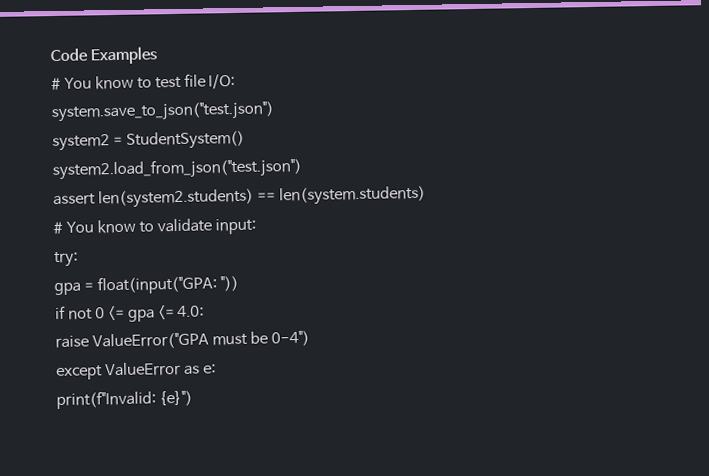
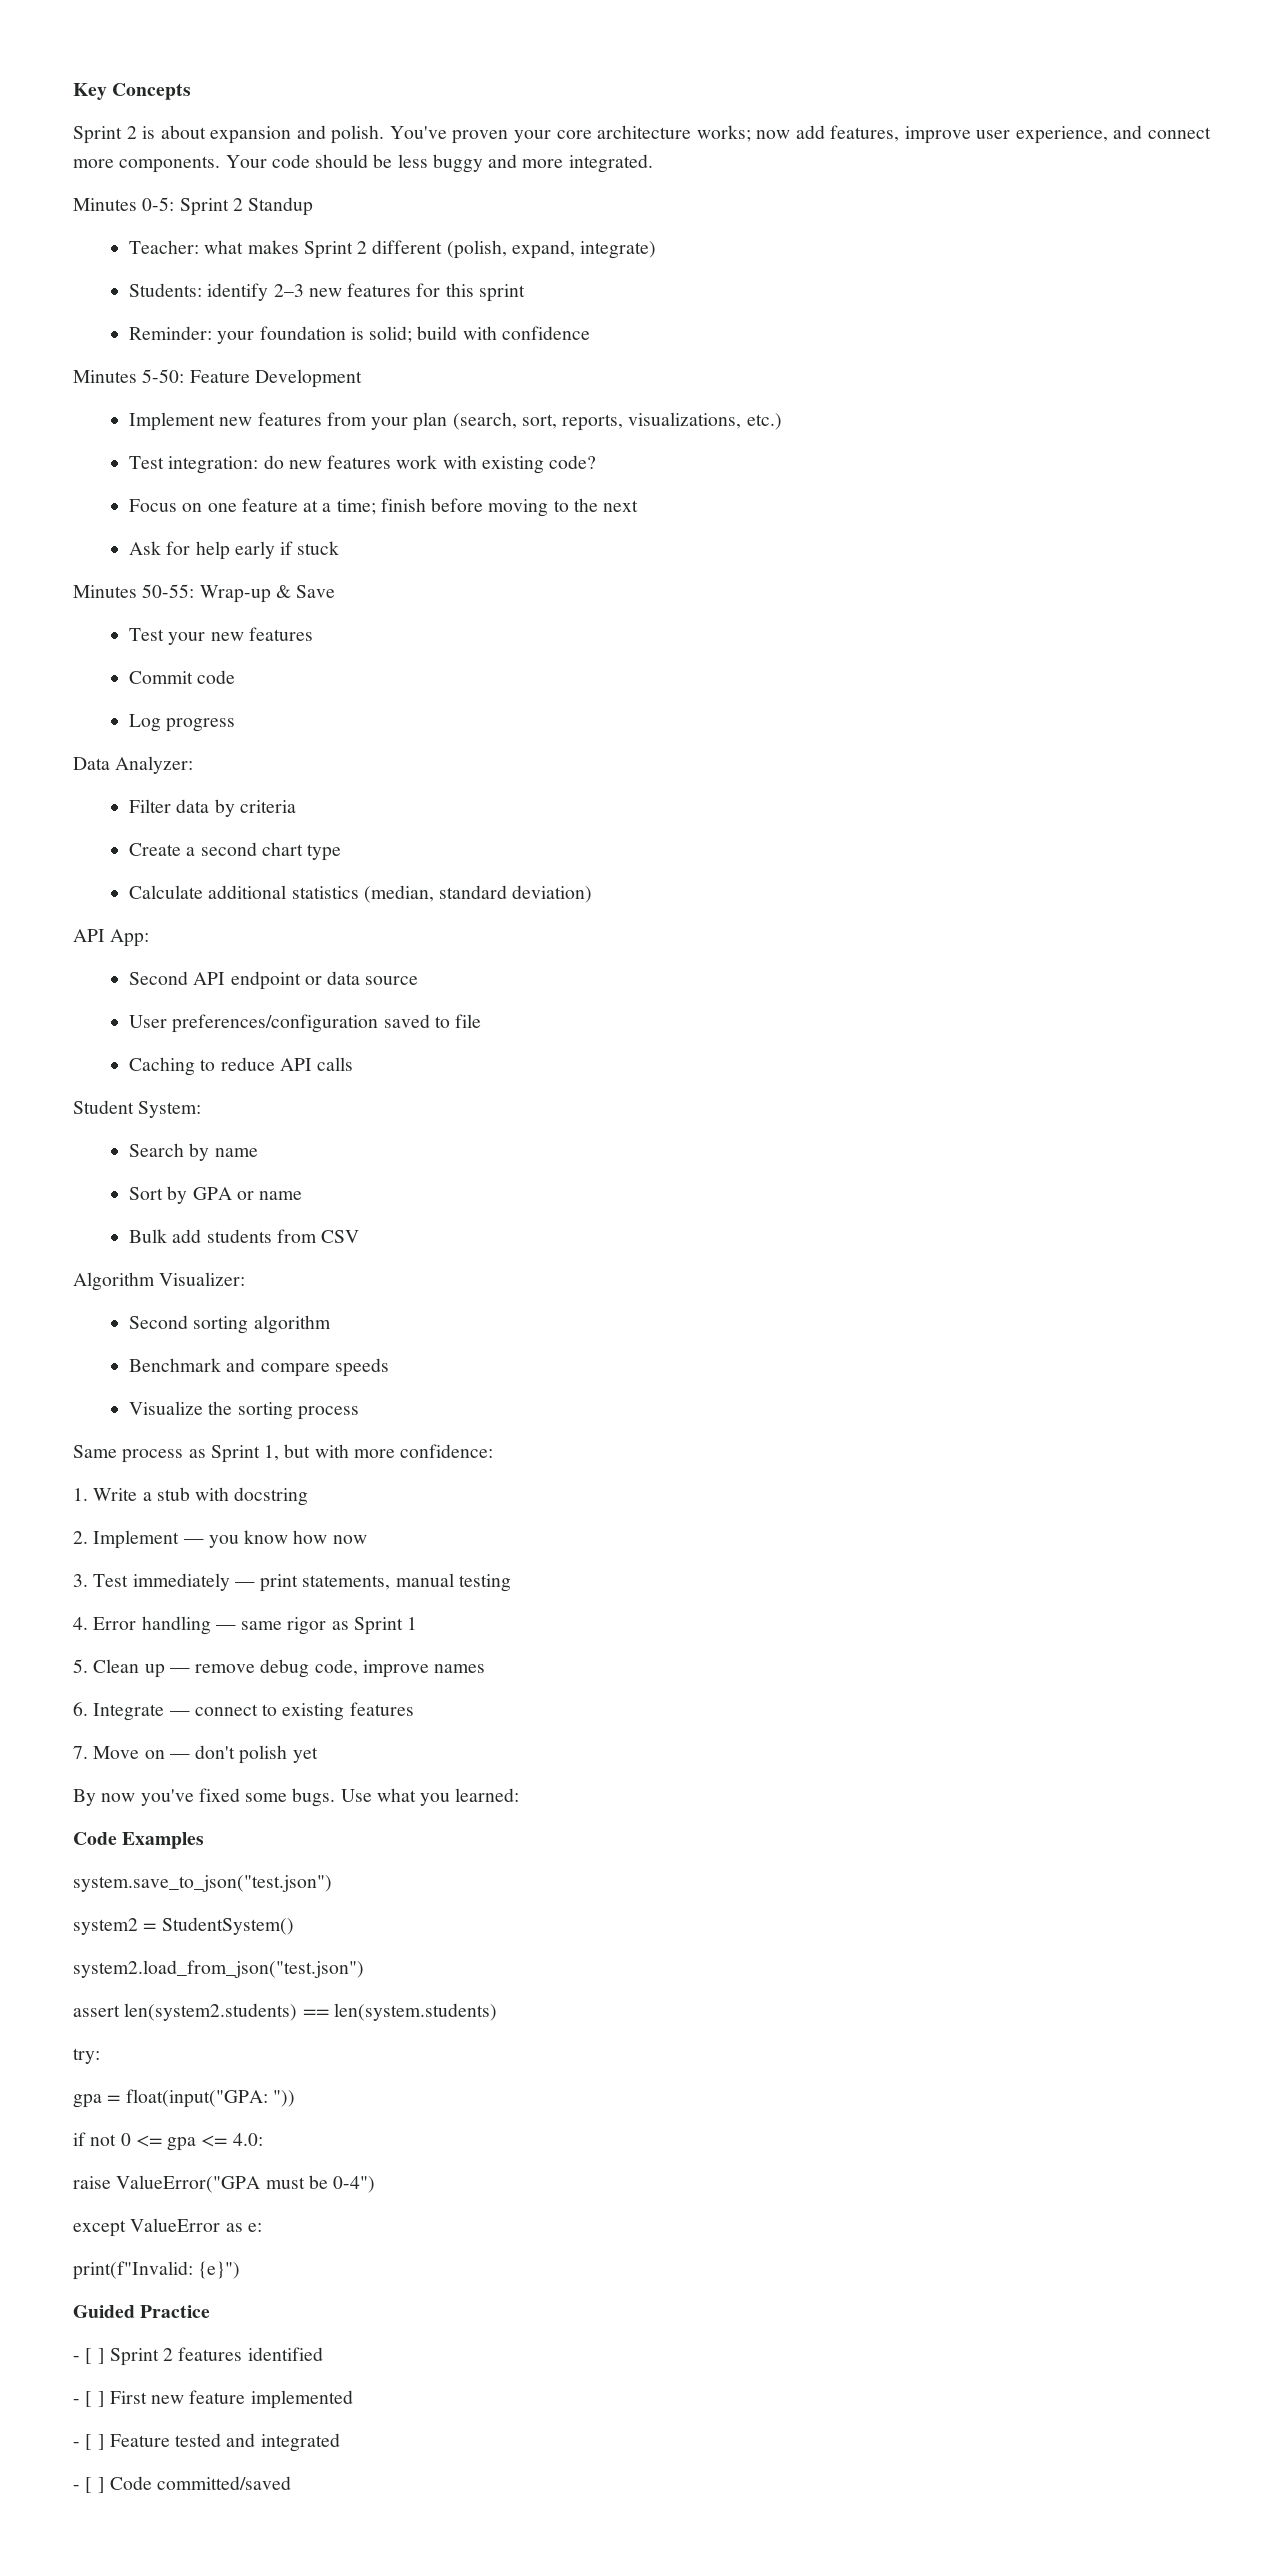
[50,46,158,65] [51,73,236,91] Code Examples // # You know to test file I/O: -> [73,83,192,100] [73,125,1211,144] [73,154,653,173] [73,197,314,216] [128,240,657,259] [128,283,525,302] [128,326,590,344] [73,369,362,388] [128,412,782,431] [128,455,597,474] [128,498,639,517] [128,541,340,560] [73,584,336,603] [128,627,313,645] [128,670,236,684] [128,714,236,732] [73,756,194,774] [128,799,296,817] [128,842,342,861] [128,885,593,903] [73,929,150,947] [128,971,419,990] [128,1014,482,1033] [128,1057,354,1076] [73,1100,202,1118] [128,1143,258,1161] [128,1186,303,1204] [128,1229,360,1243] [73,1272,246,1291] [128,1315,331,1334] [128,1358,389,1377] [128,1401,359,1420] [73,1444,494,1463] [73,1487,309,1506] [73,1530,367,1549] [73,1573,511,1592] [73,1616,418,1635] [73,1659,486,1678] [73,1702,414,1721] [73,1745,318,1764] [73,1788,520,1807] [73,1832,205,1849] Key Concepts // Sprint 2 is about expansion and polish. You've proven your core architecture works; now add features, improve user experience, and connect more components. Your code should be less buggy and more integrated. // Minutes 0-5: Sprint 2 Standup // Teacher: what makes Sprint 2 different (polish, expand, integrate) // Students: identify 2–3 new features for this sprint // Reminder: your foundation is solid; build with confidence // Minutes 5-50: Feature Development // Implement new features from your plan (search, sort, reports, visualizations, etc.) // Test integration: do new features work with existing code? // Focus on one feature at a time; finish before moving to the next // Ask for help early if stuck // Minutes 50-55: Wrap-up & Save // Test your new features // Commit code // Log progress // Data Analyzer: // Filter data by criteria // Create a second chart type // Calculate additional statistics (median, standard deviation) // API App: // Second API endpoint or data source // User preferences/configuration saved to file // Caching to reduce API calls // Student System: // Search by name // Sort by GPA or name // Bulk add students from CSV // Algorithm Visualizer: // Second sorting algorithm // Benchmark and compare speeds // Visualize the sorting process // Same process as Sprint 1, but with more confidence: // 1. Write a stub with docstring // 2. Implement — you know how now // 3. Test immediately — print statements, manual testing // 4. Error handling — same rigor as Sprint 1 // 5. Clean up — remove debug code, improve names // 6. Integrate — connect to existing features // 7. Move on — don't polish yet // By now you've fixed some bugs. Use what you learned: // Code Examples
[53,218,256,235] // # You know to validate input: -> (497, 2012) none
(193, 398) none -> [73,2305,211,2318] [73,2347,323,2366] [73,2390,353,2409] [73,2433,340,2452] [73,2476,292,2493] // Guided Practice // - [ ] Sprint 2 features identified // - [ ] First new feature implemented // - [ ] Feature tested and integrated // - [ ] Code committed/saved

